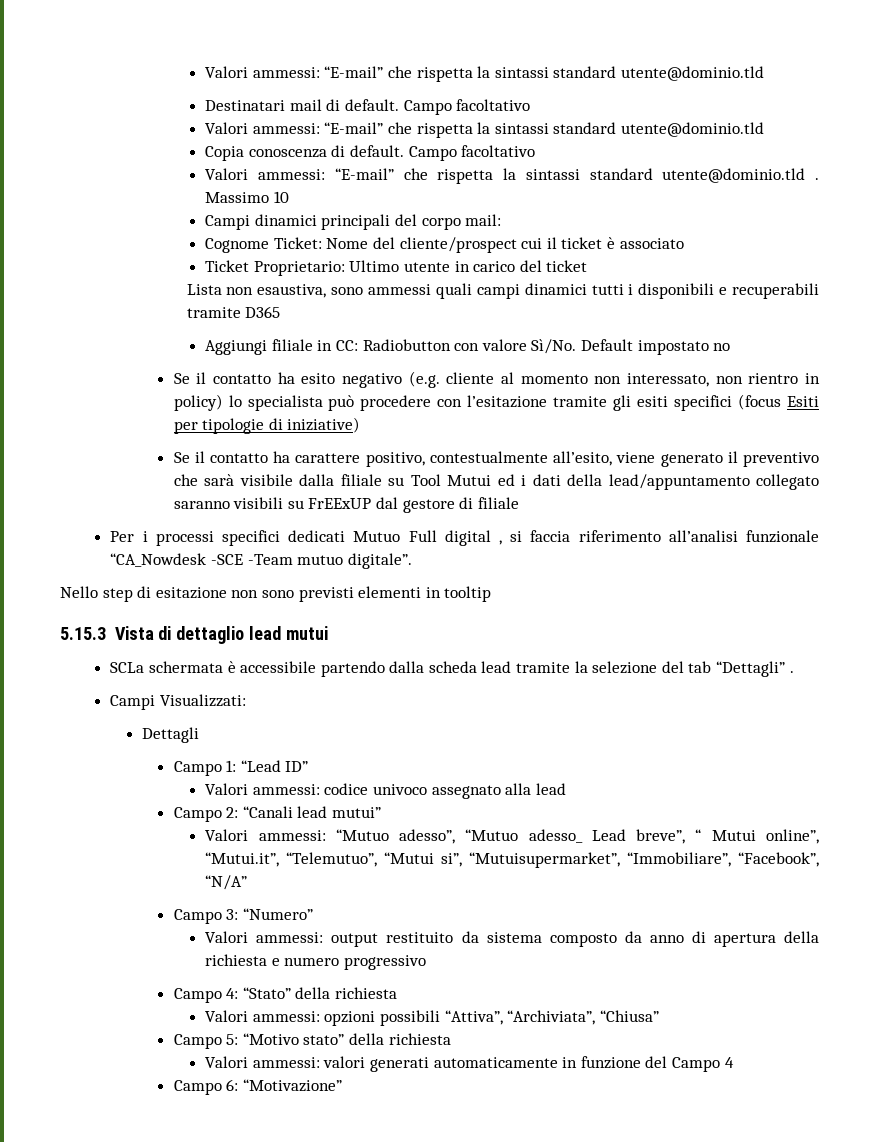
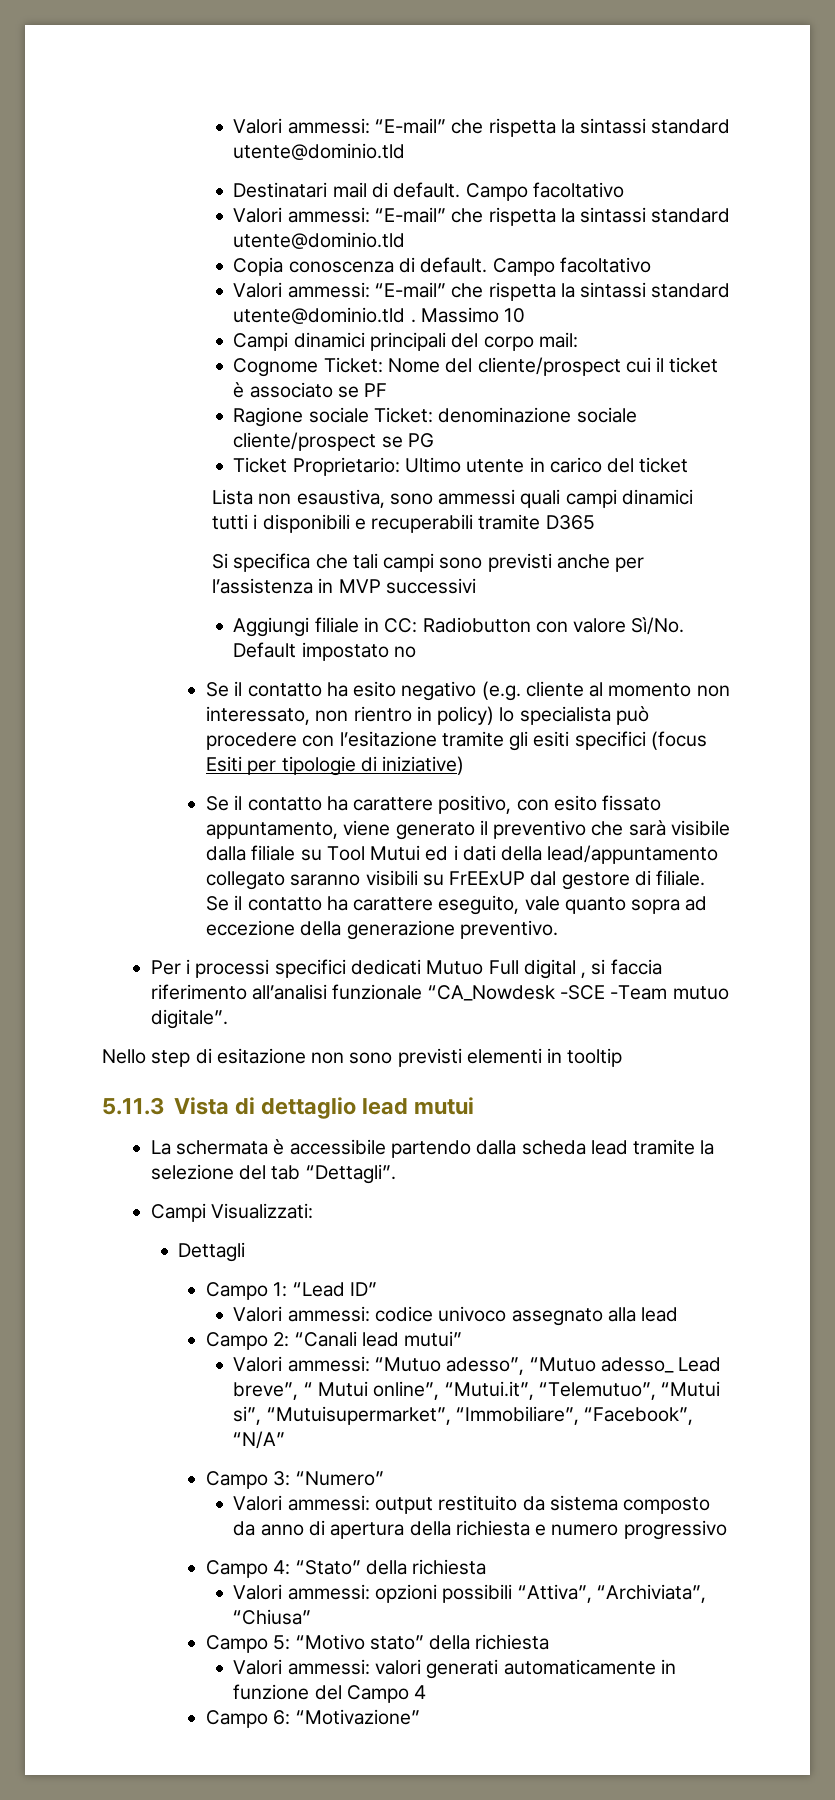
(684, 243) none -> [337,383,388,398] [233,407,637,427] [233,432,434,451] se PF // Ragione sociale Ticket: denominazione sociale cliente/prospect se PG
(281, 312) none -> [212,553,645,572] [212,578,476,594] // Si specifica che tali campi sono previsti anche per l’assistenza in MVP successivi
[429,451,613,466] contestualmente all’esito, -> [516,795,662,811] [205,822,338,839] con esito fissato appuntamento,
[477,497,519,509] filiale -> [656,870,706,886] [205,895,708,915] [205,920,558,940] filiale. Se il contatto ha carattere eseguito, vale quanto sopra ad eccezione della generazione preventivo.
[60,627,106,640] 5.15.3 -> [102,1097,164,1115] 5.11.3
[110,662,145,673] SCLa -> [150,1140,171,1155] La
[716,661,794,677] “Dettagli” . -> [305,1164,396,1184] “Dettagli”.

